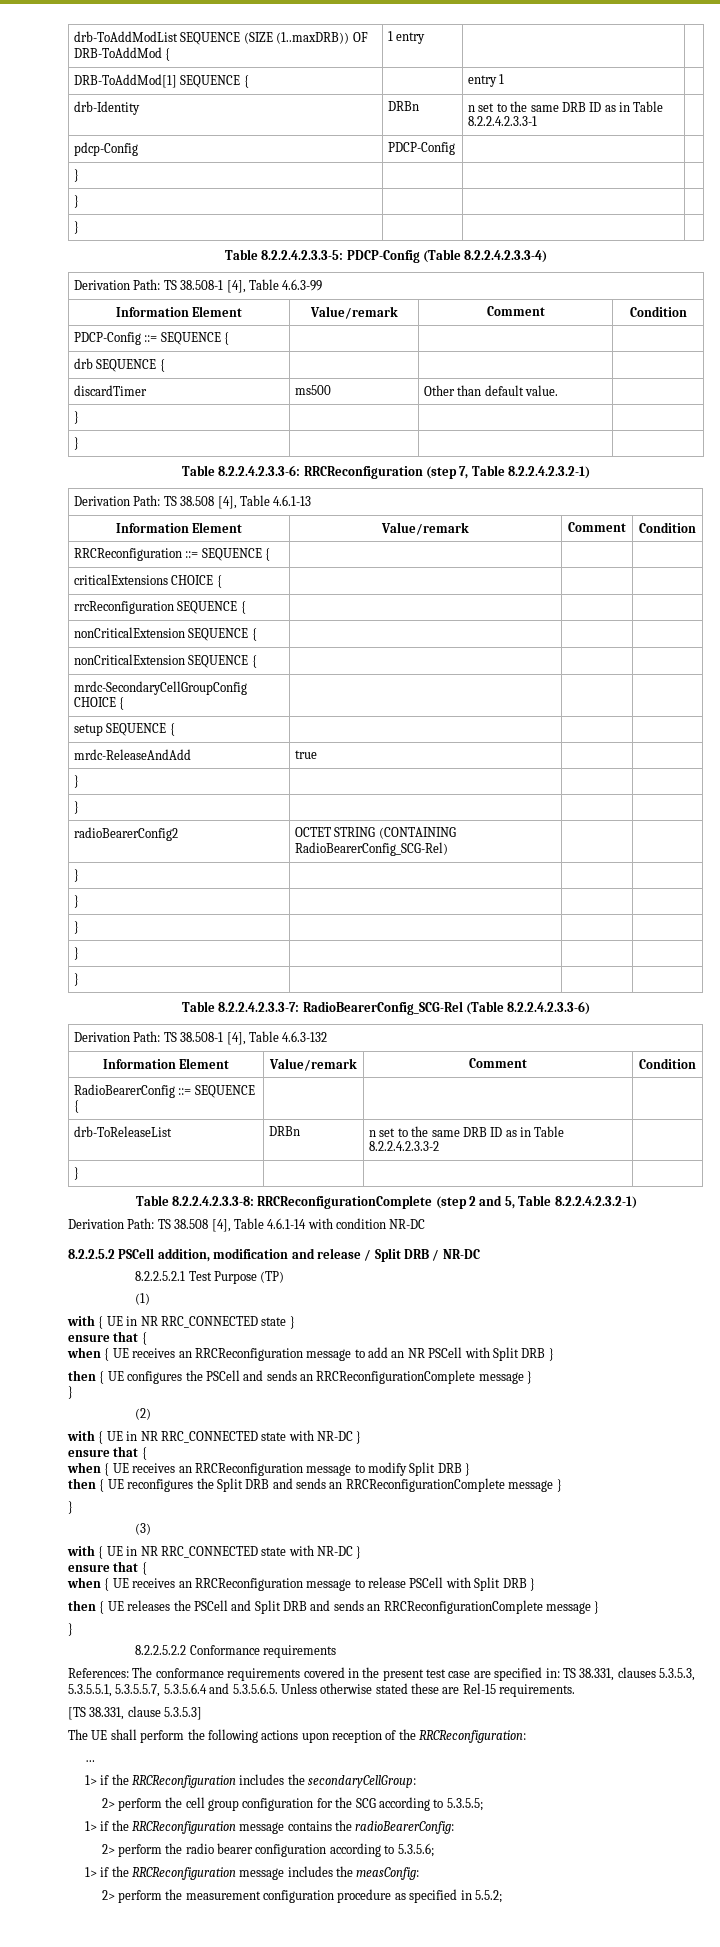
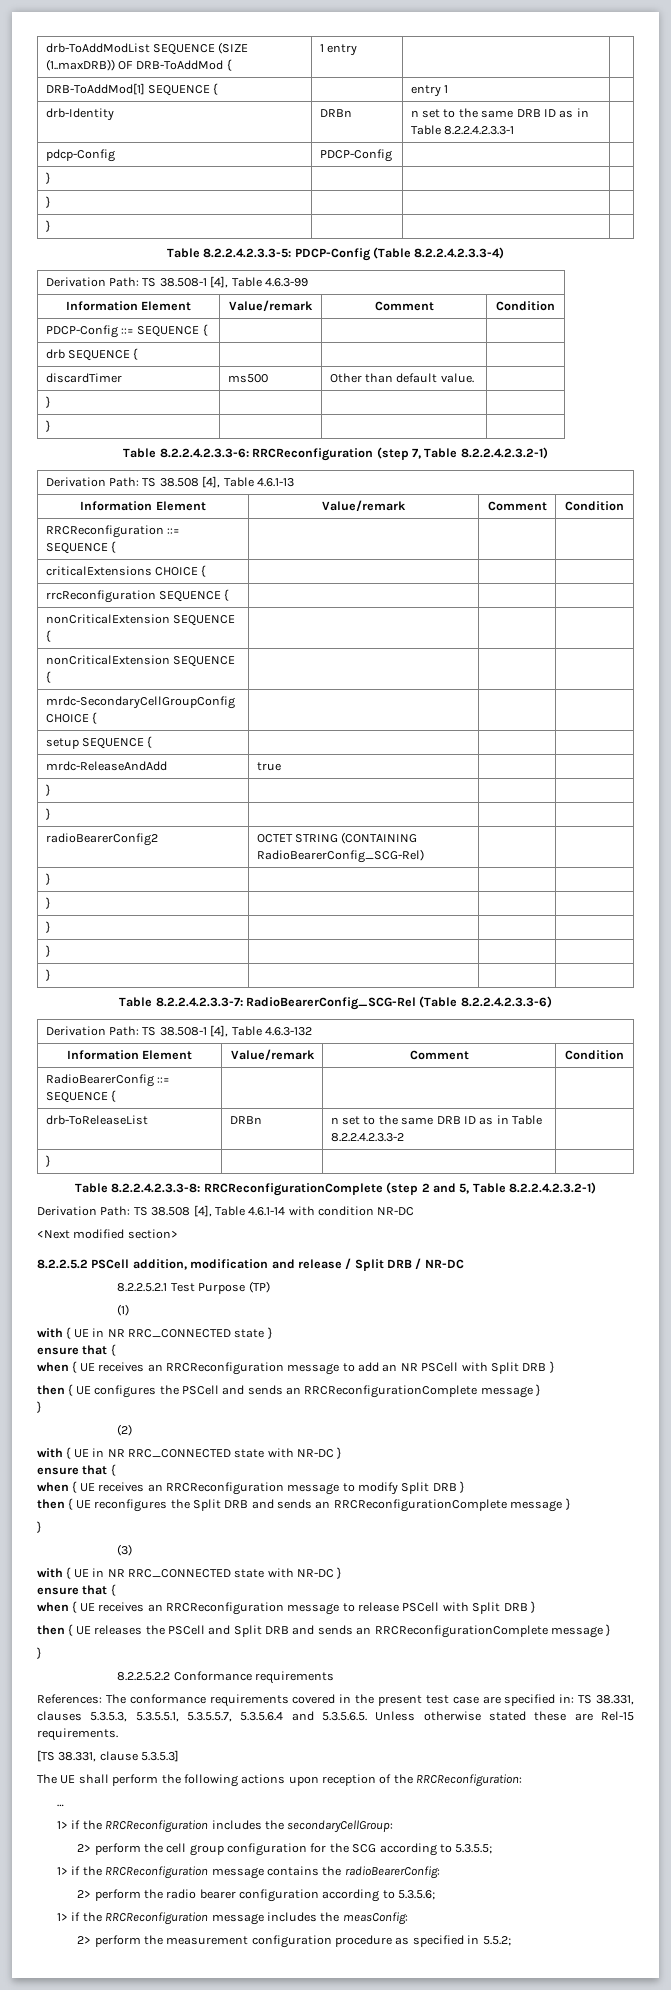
(426, 1224) none -> [37,1229,178,1239] // <Next modified section>

